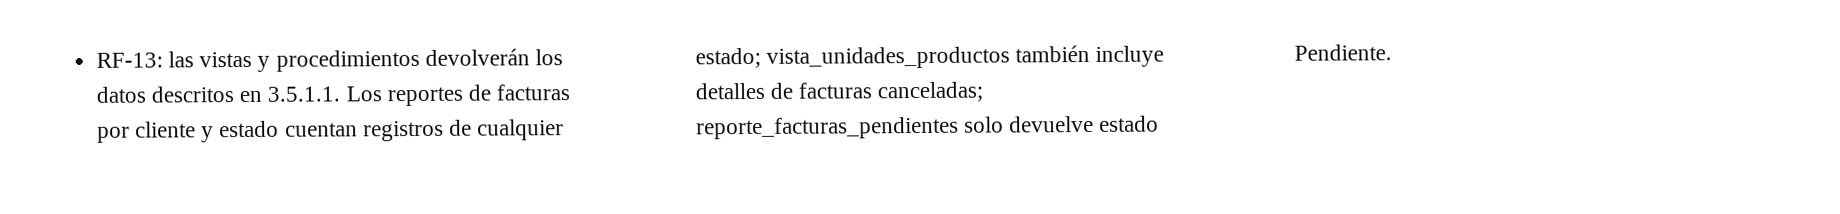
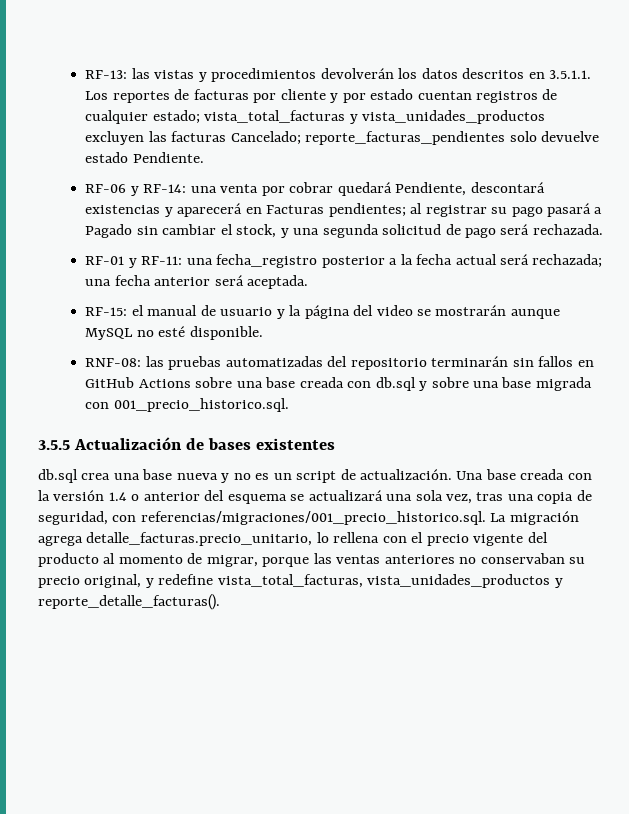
(215, 134) none -> [342,93,366,103] por
[765,44,1165,69] [694,81,984,103] vista_unidades_productos también incluye detalles de facturas canceladas; -> [204,110,546,124] [85,131,301,145] vista_total_facturas y vista_unidades_productos excluyen las facturas Cancelado;
(1392, 52) none -> [85,182,545,196] [85,203,603,217] [85,224,603,238] [85,254,603,268] [85,275,309,289] [85,305,560,319] [85,326,263,340] [85,356,594,370] [85,377,592,391] [85,398,289,412] [38,437,335,450] [38,469,592,483] [38,490,592,504] [38,511,579,525] [38,532,548,546] [38,553,586,567] [38,574,563,588] [38,594,220,610] // RF-06 y RF-14: una venta por cobrar quedará Pendiente, descontará existencias y aparecerá en Facturas pendientes; al registrar su pago pasará a Pagado sin cambiar el stock, y una segunda solicitud de pago será rechazada. // RF-01 y RF-11: una fecha_registro posterior a la fecha actual será rechazada; una fecha anterior será aceptada. // RF-15: el manual de usuario y la página del video se mostrarán aunque MySQL no esté disponible. // RNF-08: las pruebas automatizadas del repositorio terminarán sin fallos en GitHub Actions sobre una base creada con db.sql y sobre una base migrada con 001_precio_historico.sql. // 3.5.5 Actualización de bases existentes // db.sql crea una base nueva y no es un script de actualización. Una base creada con la versión 1.4 o anterior del esquema se actualizará una sola vez, tras una copia de seguridad, con referencias/migraciones/001_precio_historico.sql. La migración agrega detalle_facturas.precio_unitario, lo rellena con el precio vigente del producto al momento de migrar, porque las ventas anteriores no conservaban su precio original, y redefine vista_total_facturas, vista_unidades_productos y reporte_detalle_facturas().

